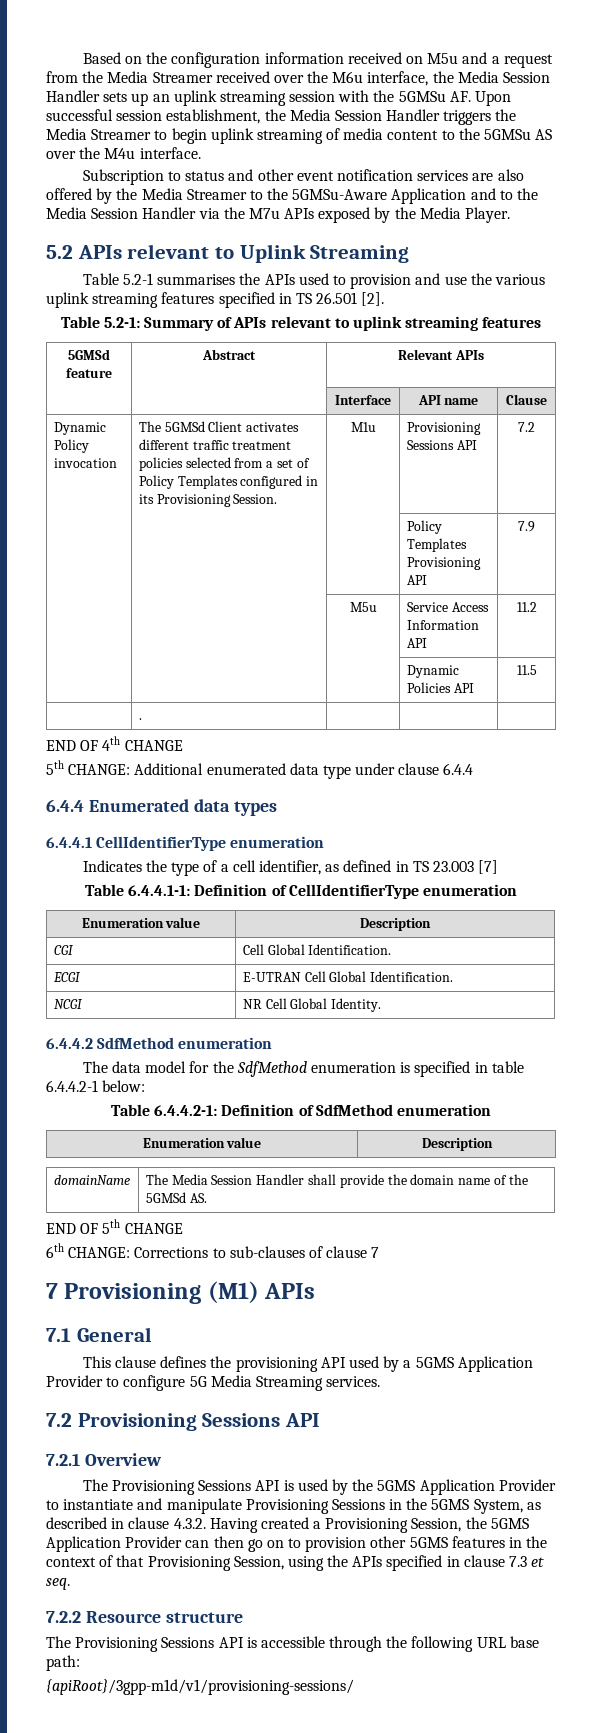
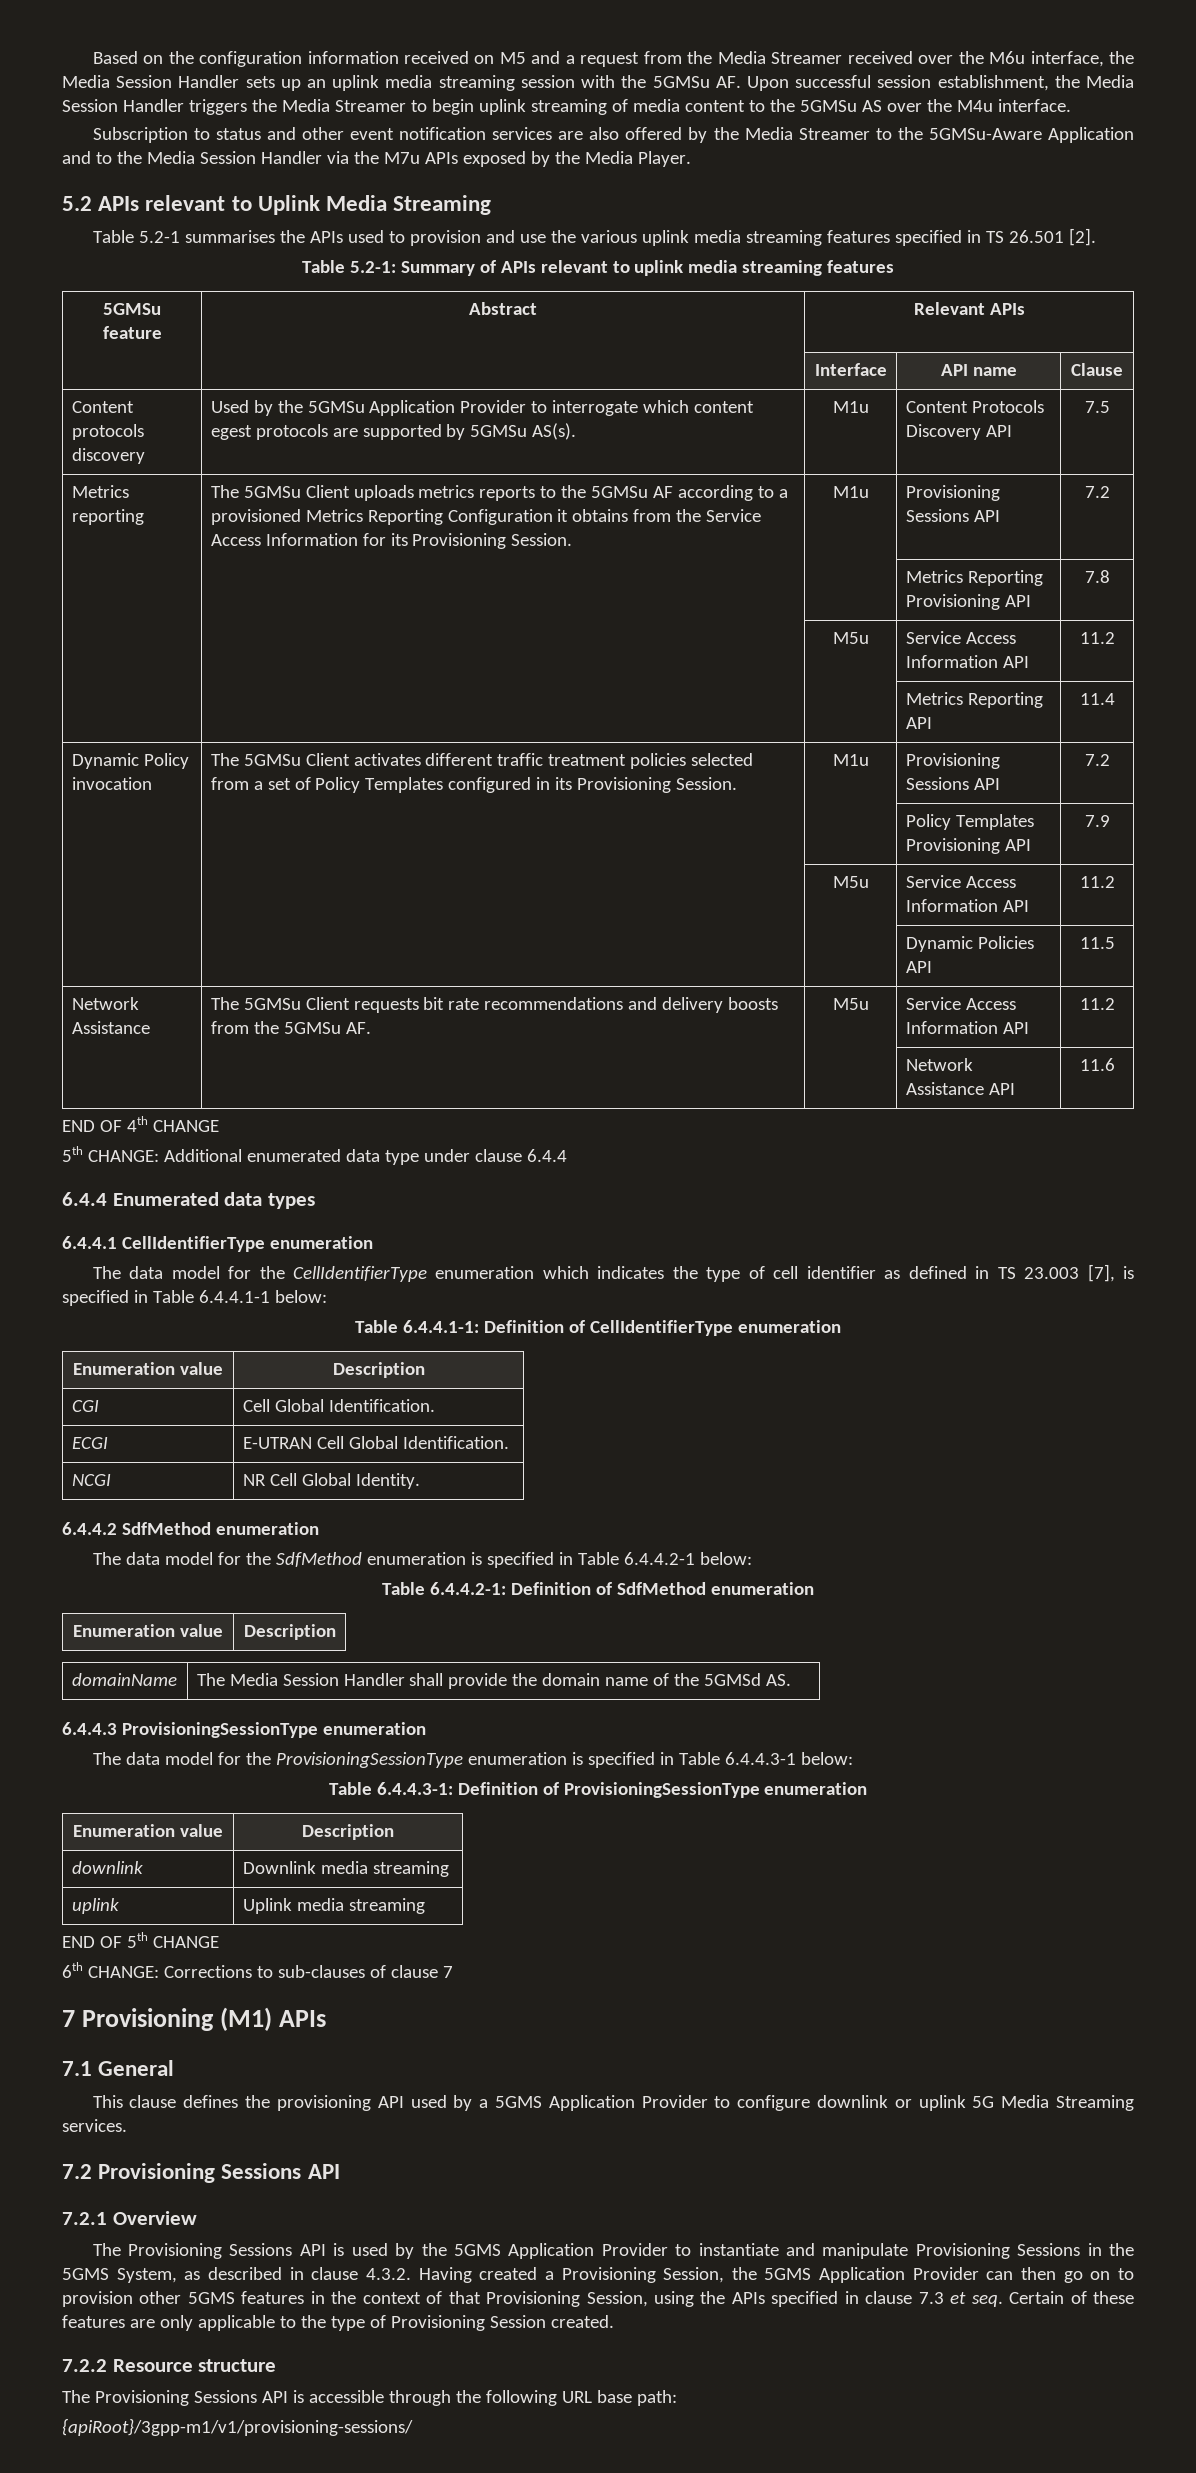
[427,53,459,64] M5u -> [499,52,526,64] M5
(217, 98) none -> [385,75,433,88] media
(306, 253) none -> [326,195,388,211] Media
(89, 300) none -> [693,230,741,243] media
(402, 323) none -> [688,260,738,273] media
[68,349,110,360] 5GMSd -> [103,303,161,315] 5GMSu
(547, 399) none -> [71,401,134,413] [71,424,144,440] [71,448,145,464] [210,400,755,416] [210,423,577,440] [832,401,869,413] [905,400,1044,413] [905,424,1012,440] [1084,401,1110,413] [71,485,129,498] [71,509,144,525] [210,485,789,501] [210,509,762,525] [210,533,573,549] [832,486,869,498] [905,485,1000,501] [905,509,1000,522] [1084,486,1110,498] [905,570,1043,586] [905,594,1031,610] [1084,570,1110,583] [832,632,869,644] [905,631,1016,644] [905,655,1029,668] [1079,632,1115,644] [905,692,1043,708] [905,717,932,729] [1079,693,1115,705] // Content protocols discovery | Used by the 5GMSu Application Provider to interrogate which content egest protocols are supported by 5GMSu AS(s). | M1u | Content Protocols Discovery API | 7.5 // Metrics reporting | The 5GMSu Client uploads metrics reports to the 5GMSu AF according to a provisioned Metrics Reporting Configuration it obtains from the Service Access Information for its Provisioning Session. | M1u | Provisioning Sessions API | 7.2 // | | | Metrics Reporting Provisioning API | 7.8 // | | M5u | Service Access Information API | 11.2 // | | | Metrics Reporting API | 11.4
[164,421,205,432] 5GMSd -> [243,754,301,766] 5GMSu
[138,718,142,720] | . | | | -> [71,997,139,1010] [71,1021,150,1034] [210,997,779,1013] [210,1021,371,1034] [832,998,869,1010] [905,997,1016,1010] [905,1021,1029,1034] [1079,998,1115,1010] [905,1058,973,1071] [905,1082,1015,1095] [1079,1058,1115,1071] Network Assistance | The 5GMSu Client requests bit rate recommendations and delivery boosts from the 5GMSu AF. | M5u | Service Access Information API | 11.2 // | | | Network Assistance API | 11.6
[82,860,321,876] Indicates the type of a cell identifier, -> [92,1266,876,1282] The data model for the CellIdentifierType enumeration which indicates the type of cell identifier
[478,860,499,874] [7] -> [1087,1264,1134,1282] [62,1290,327,1306] [7], is specified in Table 6.4.4.1-1 below:
[491,1061,524,1073] table -> [577,1552,619,1565] Table
(207, 1198) none -> [62,1722,426,1738] [92,1752,853,1768] [328,1782,868,1798] [73,1824,223,1837] [302,1824,394,1840] [71,1861,143,1874] [242,1861,449,1877] [71,1898,119,1914] [242,1898,425,1914] // 6.4.4.3 ProvisioningSessionType enumeration // The data model for the ProvisioningSessionType enumeration is specified in Table 6.4.4.3-1 below: // Table 6.4.4.3-1: Definition of ProvisioningSessionType enumeration // Enumeration value | Description // downlink | Downlink media streaming // uplink | Uplink media streaming
(186, 1383) none -> [816,2095,966,2111] downlink or uplink
(70, 1584) none -> [1009,2291,1135,2304] [62,2315,614,2331] Certain of these features are only applicable to the type of Provisioning Session created.
[46,1679,354,1695] {apiRoot}/3gpp-m1d/v1/provisioning-sessions/ -> [62,2418,413,2436] {apiRoot}/3gpp-m1/v1/provisioning-sessions/

